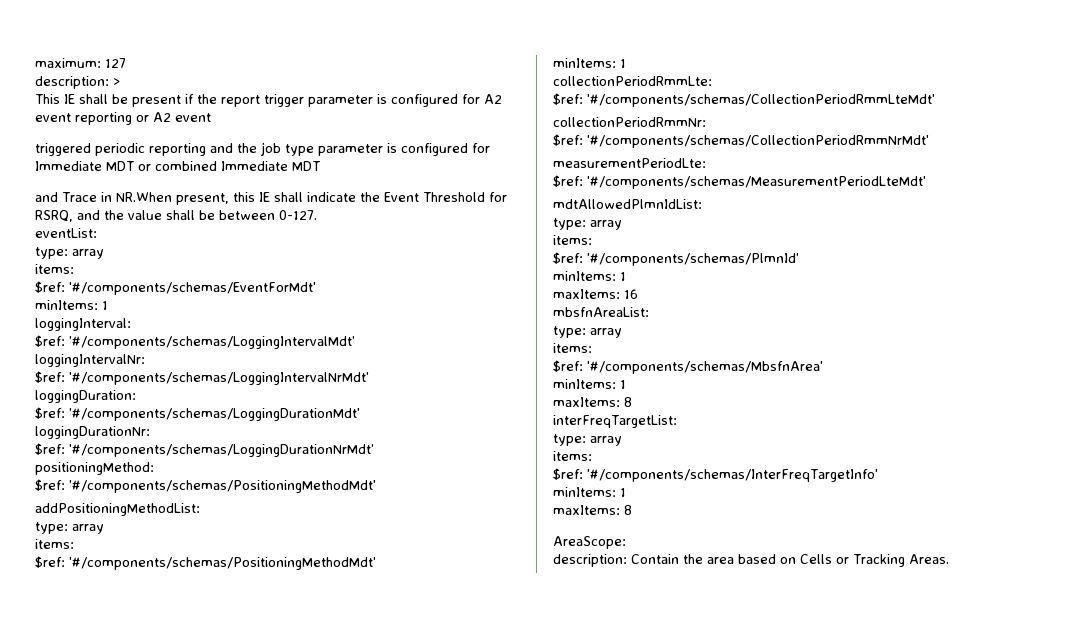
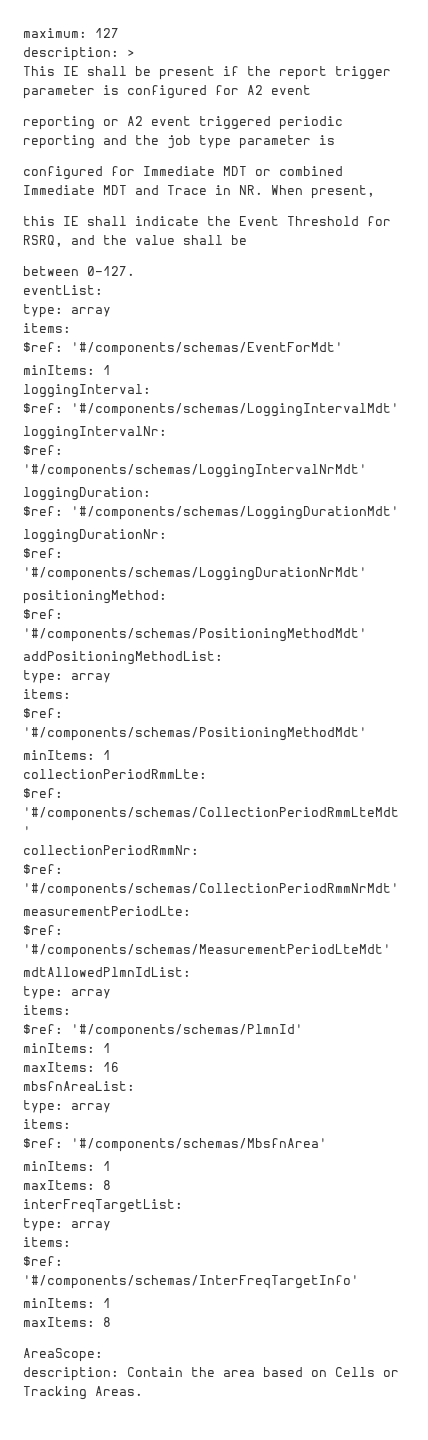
(71, 117) none -> (311, 90) //
(211, 117) // -> (191, 121) none
(397, 148) none -> (335, 140) //
(320, 166) // -> (127, 190) none
[116,192,172,202] NR.When -> [239,185,303,195] NR. When
(229, 199) none -> (375, 192) //
(215, 215) none -> (247, 240) //

